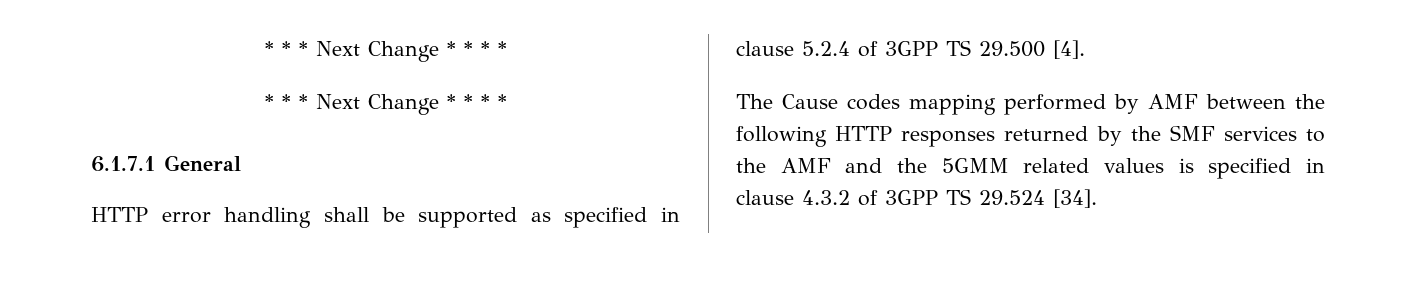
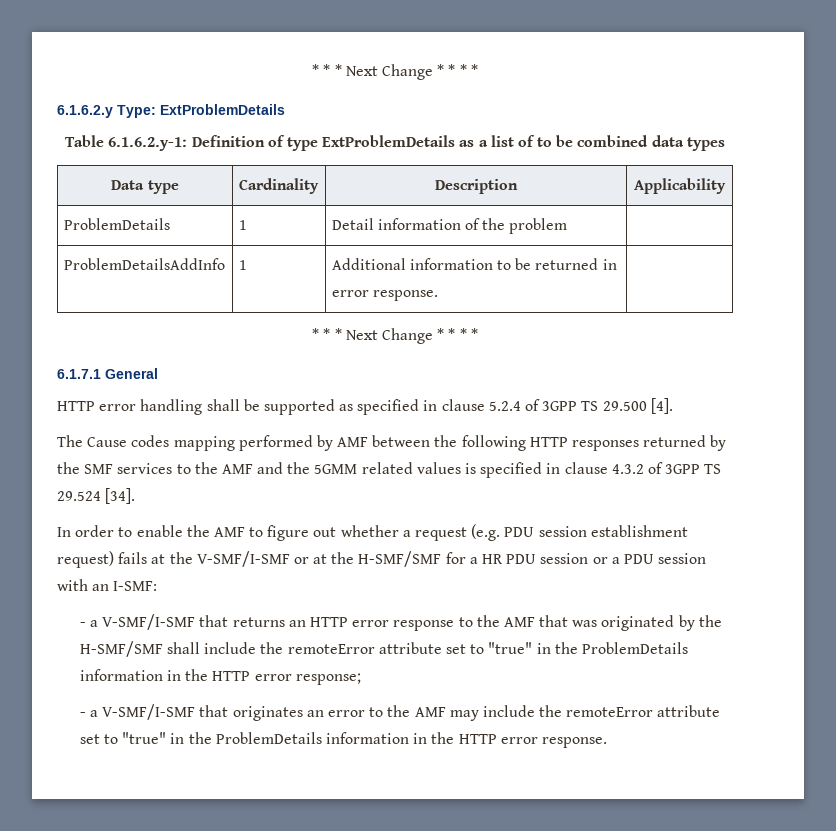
[264,41,507,62] * * * Next Change * * * * -> [312,64,478,80] [57,104,285,118] [65,135,725,151] [111,180,179,194] [238,178,319,194] [435,179,518,194] [634,178,726,194] [63,218,170,230] [238,220,247,230] [331,218,568,234] [63,258,225,270] [238,260,247,270] [331,258,617,270] [331,290,438,301] * * * Next Change * * * * // 6.1.6.2.y Type: ExtProblemDetails // Table 6.1.6.2.y-1: Definition of type ExtProblemDetails as a list of to be combined data types // Data type | Cardinality | Description | Applicability // ProblemDetails | 1 | Detail information of the problem | // ProblemDetailsAddInfo | 1 | Additional information to be returned in error response. |
(1097, 198) none -> [57,524,688,541] [57,551,707,568] [57,579,158,591] [79,614,722,631] [79,641,688,657] [79,669,361,685] [79,704,721,721] [79,732,607,748] // In order to enable the AMF to figure out whether a request (e.g. PDU session establishment request) fails at the V-SMF/I-SMF or at the H-SMF/SMF for a HR PDU session or a PDU session with an I-SMF: // - a V-SMF/I-SMF that returns an HTTP error response to the AMF that was originated by the H-SMF/SMF shall include the remoteError attribute set to "true" in the ProblemDetails information in the HTTP error response; // - a V-SMF/I-SMF that originates an error to the AMF may include the remoteError attribute set to "true" in the ProblemDetails information in the HTTP error response.

